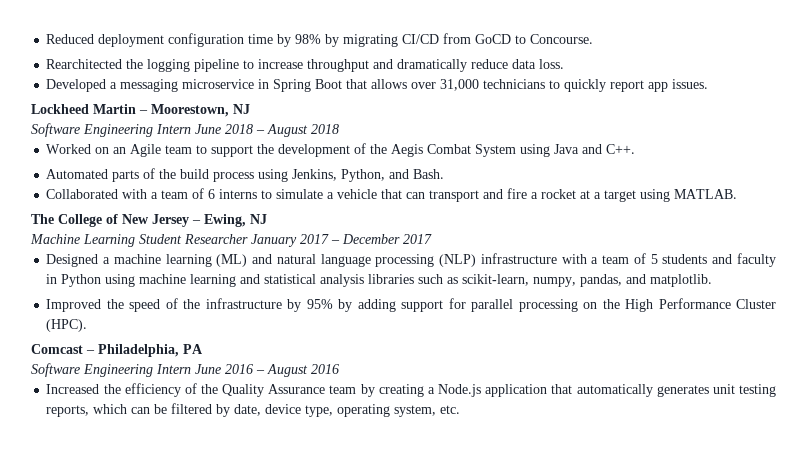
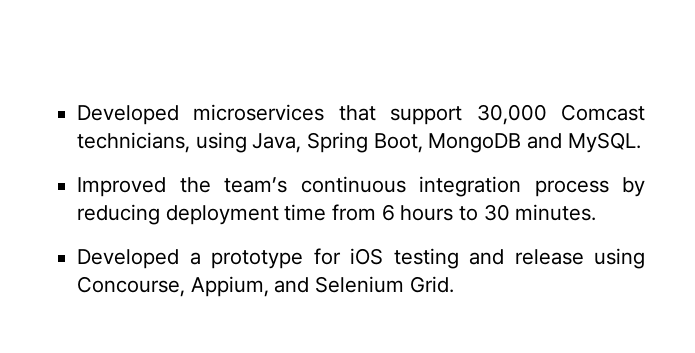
[46,33,594,47] [46,59,565,72] [46,79,709,92] [31,104,250,117] [31,123,339,137] [46,143,636,157] [46,168,445,182] [46,188,738,202] [31,214,267,227] [30,234,432,247] [46,253,777,267] [46,274,713,287] [46,298,776,312] [46,319,88,332] [31,344,203,357] [31,363,339,377] [46,383,776,397] [46,403,461,417] Reduced deployment configuration time by 98% by migrating CI/CD from GoCD to Concourse. // Rearchitected the logging pipeline to increase throughput and dramatically reduce data loss. // Developed a messaging microservice in Spring Boot that allows over 31,000 technicians to quickly report app issues. // Lockheed Martin – Moorestown, NJ // Software Engineering Intern June 2018 – August 2018 // Worked on an Agile team to support the development of the Aegis Combat System using Java and C++. // Automated parts of the build process using Jenkins, Python, and Bash. // Collaborated with a team of 6 interns to simulate a vehicle that can transport and fire a rocket at a target using MATLAB. // The College of New Jersey – Ewing, NJ // Machine Learning Student Researcher January 2017 – December 2017 // Designed a machine learning (ML) and natural language processing (NLP) infrastructure with a team of 5 students and faculty in Python using machine learning and statistical analysis libraries such as scikit-learn, numpy, pandas, and matplotlib. // Improved the speed of the infrastructure by 95% by adding support for parallel processing on the High Performance Cluster (HPC). // Comcast – Philadelphia, PA // Software Engineering Intern June 2016 – August 2016 // Increased the efficiency of the Quality Assurance team by creating a Node.js application that automatically generates unit testing reports, which can be filtered by date, device type, operating system, etc. -> [77,104,645,125] [77,132,641,153] [77,176,645,197] [77,204,597,225] [77,248,645,269] [77,276,454,297] Developed microservices that support 30,000 Comcast technicians, using Java, Spring Boot, MongoDB and MySQL. // Improved the team’s continuous integration process by reducing deployment time from 6 hours to 30 minutes. // Developed a prototype for iOS testing and release using Concourse, Appium, and Selenium Grid.

